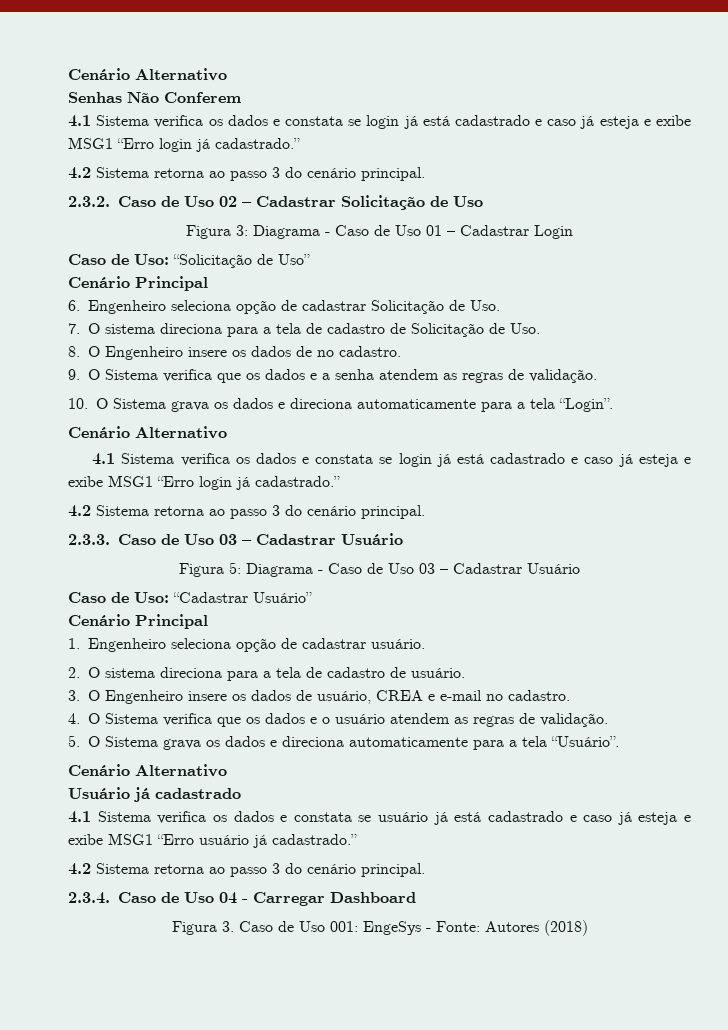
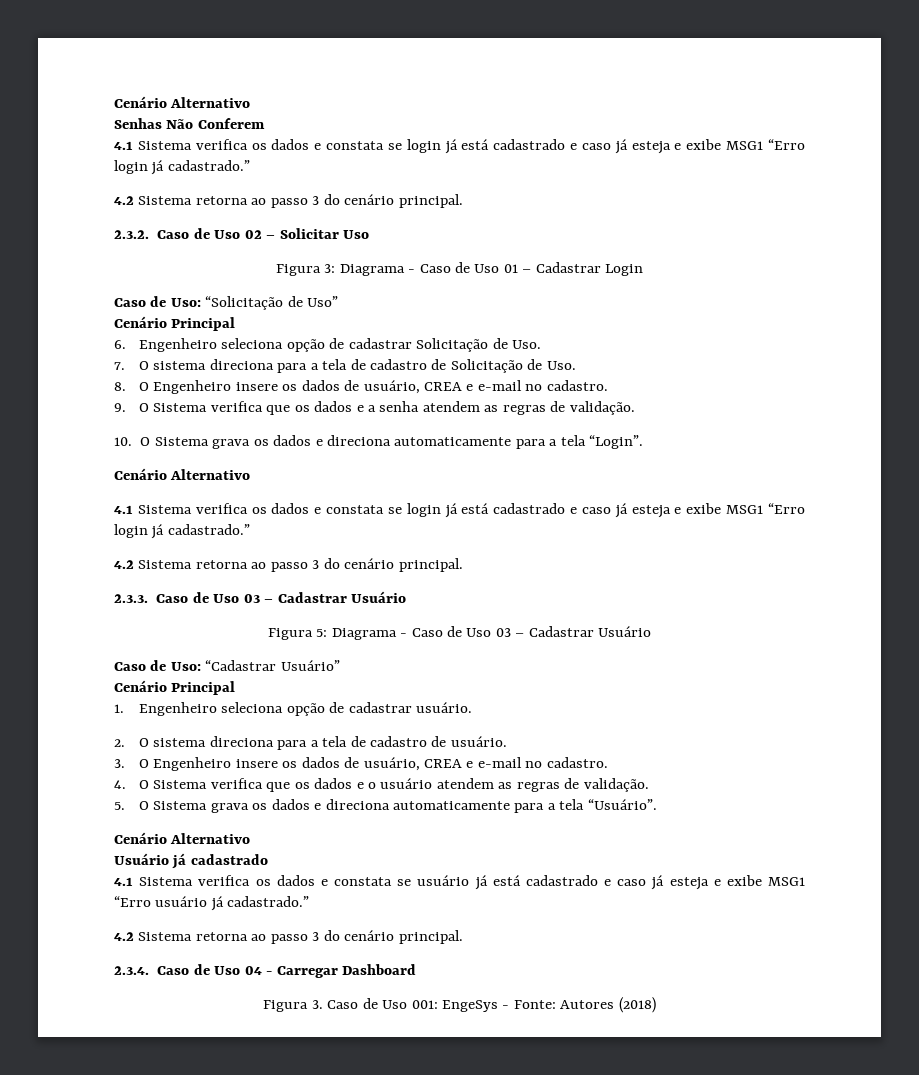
[256,195,448,210] Cadastrar Solicitação de -> [279,228,339,239] Solicitar
(313, 351) none -> [363,380,522,394] usuário, CREA e e-mail

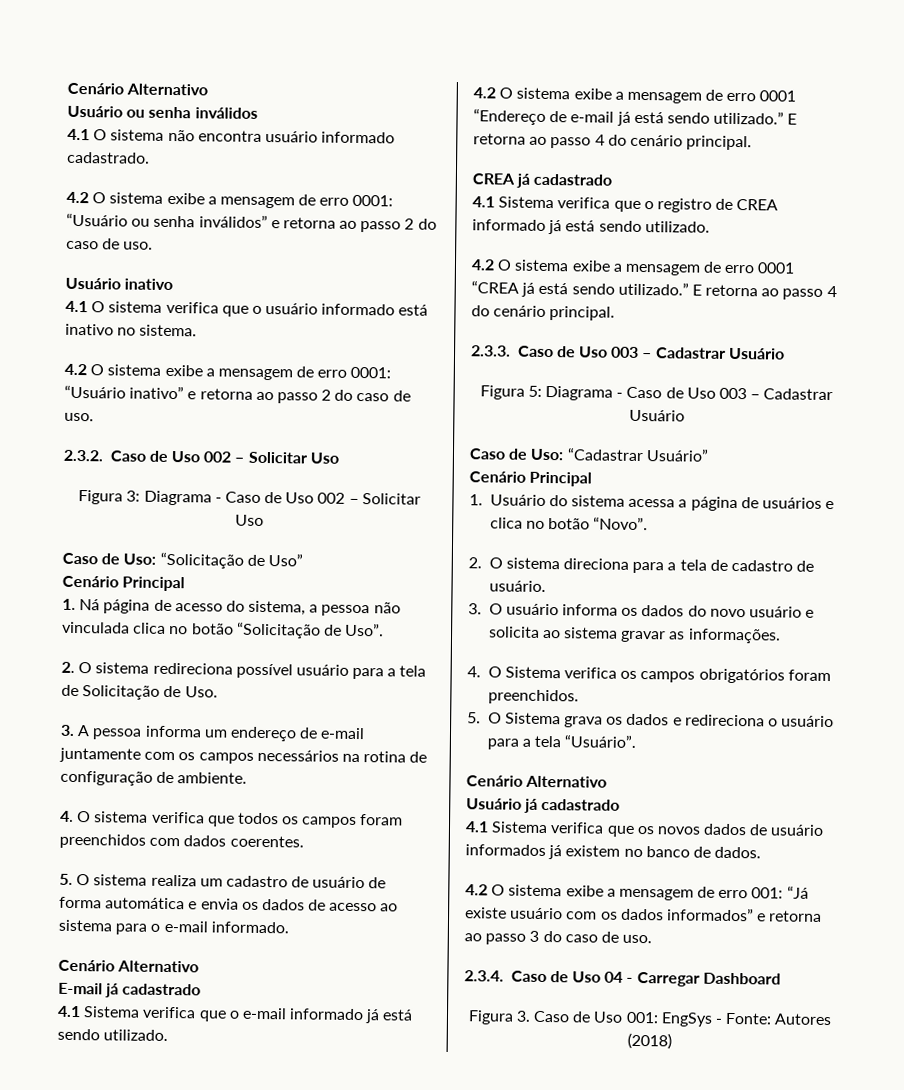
[114,96,251,108] [114,118,265,129] [114,139,806,154] [114,160,250,175] [114,194,463,208] Cenário Alternativo // Senhas Não Conferem // 4.1 Sistema verifica os dados e constata se login já está cadastrado e caso já esteja e exibe MSG1 “Erro login já cadastrado.” // 4.2 Sistema retorna ao passo 3 do cenário principal. -> [67,82,209,96] [67,105,258,119] [67,128,396,144] [67,151,150,164] [66,191,394,209] [66,212,437,233] [66,238,154,250] [65,277,174,291] [65,300,429,317] [65,323,198,337] [64,363,392,381] [64,384,411,404] [64,412,94,422] Cenário Alternativo // Usuário ou senha inválidos // 4.1 O sistema não encontra usuário informado cadastrado. // 4.2 O sistema exibe a mensagem de erro 0001: “Usuário ou senha inválidos” e retorna ao passo 2 do caso de uso. // Usuário inativo // 4.1 O sistema verifica que o usuário informado está inativo no sistema. // 4.2 O sistema exibe a mensagem de erro 0001: “Usuário inativo” e retorna ao passo 2 do caso de uso.
[244,230,262,239] 02 -> [203,451,232,463] 002
[503,262,644,276] 01 – Cadastrar Login -> [317,492,421,505] [235,514,264,526] 002 – Solicitar Uso
[114,338,542,352] [114,359,576,373] [114,380,608,394] [114,401,635,415] [114,435,644,449] [114,468,251,480] [114,503,806,518] [114,524,250,539] [114,560,320,572] 6. Engenheiro seleciona opção de cadastrar Solicitação de Uso. // 7. O sistema direciona para a tela de cadastro de Solicitação de Uso. // 8. O Engenheiro insere os dados de usuário, CREA e e-mail no cadastro. // 9. O Sistema verifica que os dados e a senha atendem as regras de validação. // 10. O Sistema grava os dados e direciona automaticamente para a tela “Login”. // Cenário Alternativo // 4.1 Sistema verifica os dados e constata se login já está cadastrado e caso já esteja e exibe MSG1 “Erro login já cadastrado.” // 4.2 Sistema retorna ao passo 3 -> [62,598,401,617] [62,621,385,639] [61,661,427,680] [61,684,218,700] [60,724,366,742] [59,747,428,764] [60,770,248,786] [60,810,404,829] [59,833,304,849] [59,873,387,889] [59,896,399,912] [58,919,289,935] [58,959,200,973] [58,982,202,998] [57,1005,414,1024] [57,1028,169,1042] [473,87,797,104] [473,108,798,126] [473,133,753,151] [472,173,613,188] [472,196,779,213] [472,219,710,235] [471,259,796,276] [471,280,837,300] 1. Ná página de acesso do sistema, a pessoa não vinculada clica no botão “Solicitação de Uso”. // 2. O sistema redireciona possível usuário para a tela de Solicitação de Uso. // 3. A pessoa informa um endereço de e-mail juntamente com os campos necessários na rotina de configuração de ambiente. // 4. O sistema verifica que todos os campos foram preenchidos com dados coerentes. // 5. O sistema realiza um cadastro de usuário de forma automática e envia os dados de acesso ao sistema para o e-mail informado. // Cenário Alternativo // E-mail já cadastrado // 4.1 Sistema verifica que o e-mail informado já está sendo utilizado. // 4.2 O sistema exibe a mensagem de erro 0001 “Endereço de e-mail já está sendo utilizado.” E retorna ao passo 4 do cenário principal. // CREA já cadastrado // 4.1 Sistema verifica que o registro de CREA informado já está sendo utilizado. // 4.2 O sistema exibe a mensagem de erro 0001 “CREA já está sendo utilizado.” E retorna ao passo 4
[243,594,260,603] 03 -> [611,346,640,358] 003
[495,628,511,637] 03 -> [718,387,747,400] 003
[138,702,473,716] Engenheiro seleciona opção de cadastrar usuário. -> [489,494,835,512] [489,516,649,531] Usuário do sistema acessa a página de usuários e clica no botão “Novo”.
[153,757,608,771] [114,778,649,792] Engenheiro insere os dados de usuário, CREA e e-mail no cadastro. // 4. O Sistema verifica que os dados e o usuário atendem as regras de validação. -> [505,603,815,618] [488,626,781,644] [467,666,831,684] [487,689,579,705] usuário informa os dados do novo usuário e solicita ao sistema gravar as informações. // 4. O Sistema verifica os campos obrigatórios foram preenchidos.
[325,799,511,810] direciona automaticamente -> [684,714,835,728] redireciona o usuário
[255,875,805,890] [114,896,310,911] [114,930,463,944] os dados e constata se usuário já está cadastrado e caso já esteja e exibe MSG1 “Erro usuário já cadastrado.” // 4.2 Sistema retorna ao passo 3 do cenário principal. -> [606,823,825,837] [465,844,762,860] [465,884,809,901] [465,907,823,922] [464,930,653,945] que os novos dados de usuário informados já existem no banco de dados. // 4.2 O sistema exibe a mensagem de erro 001: “Já existe usuário com os dados informados” e retorna ao passo 3 do caso de uso.
[441,1000,498,1012] EngeSys -> [660,1012,713,1027] EngSys

